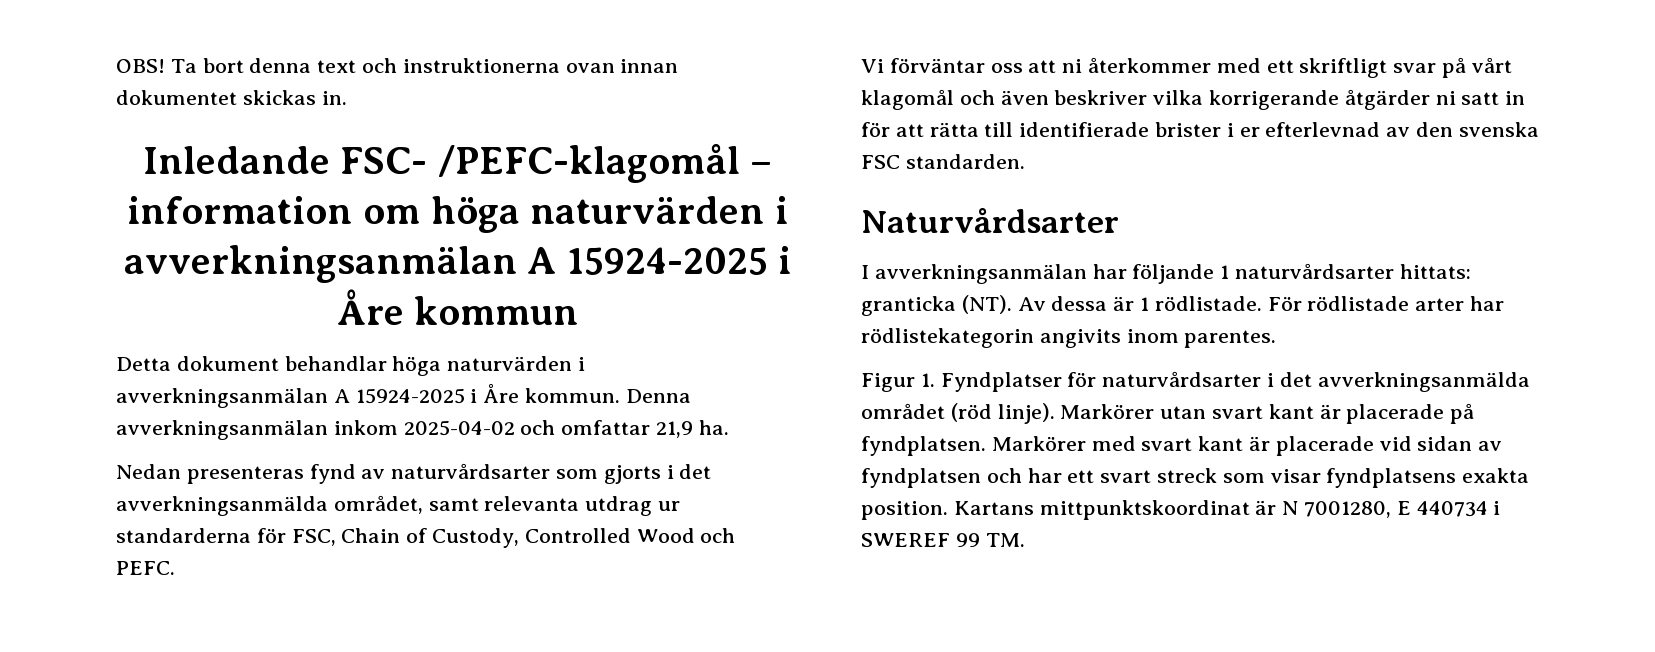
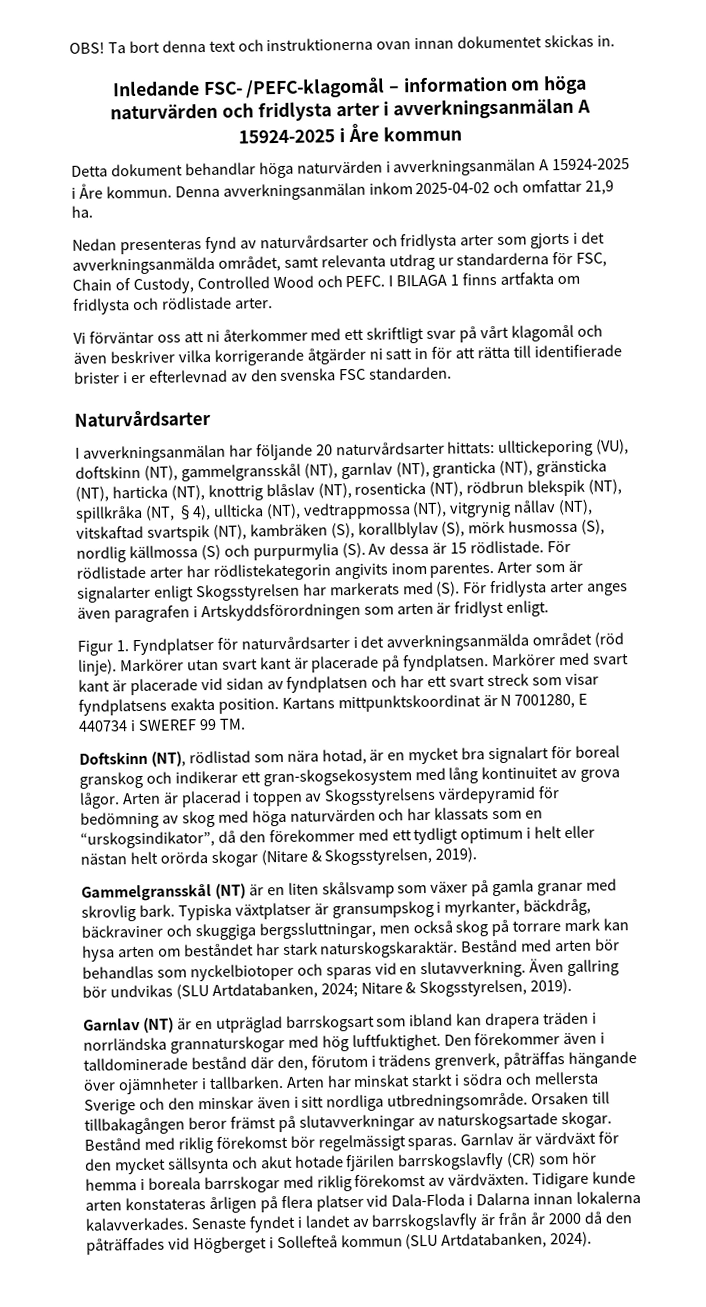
(765, 210) none -> [222,101,380,122] och fridlysta arter
(551, 471) none -> [371,233,495,251] och fridlysta arter
(175, 568) none -> [388,272,580,287] [73,296,273,315] I BILAGA 1 finns artfakta om fridlysta och rödlistade arter.
[1220,265,1230,279] 1 -> [315,444,333,456] 20
[861,295,1012,316] granticka (NT). -> [498,439,630,457] [75,459,608,482] [75,479,623,502] [75,499,594,523] [76,519,606,542] [76,542,366,563] ulltickeporing (VU), doftskinn (NT), gammelgransskål (NT), garnlav (NT), granticka (NT), gränsticka (NT), harticka (NT), knottrig blåslav (NT), rosenticka (NT), rödbrun blekspik (NT), spillkråka (NT, §4), ullticka (NT), vedtrappmossa (NT), vitgrynig nållav (NT), vitskaftad svartspik (NT), kambräken (S), korallblylav (S), mörk husmossa (S), nordlig källmossa (S) och purpurmylia (S).
[1140,297,1150,311] 1 -> [450,542,468,554] 15
(1277, 339) none -> [497,560,584,573] [77,580,629,603] [77,600,550,623] Arter som är signalarter enligt Skogsstyrelsen har markerats med (S). För fridlysta arter anges även paragrafen i Artskyddsförordningen som arten är fridlyst enligt.
(1025, 540) none -> [79,745,620,767] [79,766,621,789] [79,786,561,809] [80,807,544,829] [80,825,596,849] [80,847,478,868] [81,878,618,902] [81,898,592,922] [81,918,630,941] [82,938,621,962] [82,958,620,982] [82,978,573,1000] [83,1011,598,1033] [83,1032,606,1054] [83,1051,638,1072] [83,1071,600,1095] [84,1091,611,1115] [84,1111,613,1135] [84,1131,620,1154] [85,1151,598,1175] [85,1171,637,1194] [85,1191,642,1214] [85,1211,632,1233] [86,1231,593,1255] // Doftskinn (NT), rödlistad som nära hotad, är en mycket bra signalart för boreal granskog och indikerar ett gran-skogsekosystem med lång kontinuitet av grova lågor. Arten är placerad i toppen av Skogsstyrelsens värdepyramid för bedömning av skog med höga naturvärden och har klassats som en “urskogsindikator”, då den förekommer med ett tydligt optimum i helt eller nästan helt orörda skogar (Nitare & Skogsstyrelsen, 2019). // Gammelgransskål (NT) är en liten skålsvamp som växer på gamla granar med skrovlig bark. Typiska växtplatser är gransumpskog i myrkanter, bäckdråg, bäckraviner och skuggiga bergssluttningar, men också skog på torrare mark kan hysa arten om beståndet har stark naturskogskaraktär. Bestånd med arten bör behandlas som nyckelbiotoper och sparas vid en slutavverkning. Även gallring bör undvikas (SLU Artdatabanken, 2024; Nitare & Skogsstyrelsen, 2019). // Garnlav (NT) är en utpräglad barrskogsart som ibland kan drapera träden i norrländska grannaturskogar med hög luftfuktighet. Den förekommer även i talldominerade bestånd där den, förutom i trädens grenverk, påträffas hängande över ojämnheter i tallbarken. Arten har minskat starkt i södra och mellersta Sverige och den minskar även i sitt nordliga utbredningsområde. Orsaken till tillbakagången beror främst på slutavverkningar av naturskogsartade skogar. Bestånd med riklig förekomst bör regelmässigt sparas. Garnlav är värdväxt för den mycket sällsynta och akut hotade fjärilen barrskogslavfly (CR) som hör hemma i boreala barrskogar med riklig förekomst av värdväxten. Tidigare kunde arten konstateras årligen på flera platser vid Dala-Floda i Dalarna innan lokalerna kalavverkades. Senaste fyndet i landet av barrskogslavfly är från år 2000 då den påträffades vid Högberget i Sollefteå kommun (SLU Artdatabanken, 2024).

